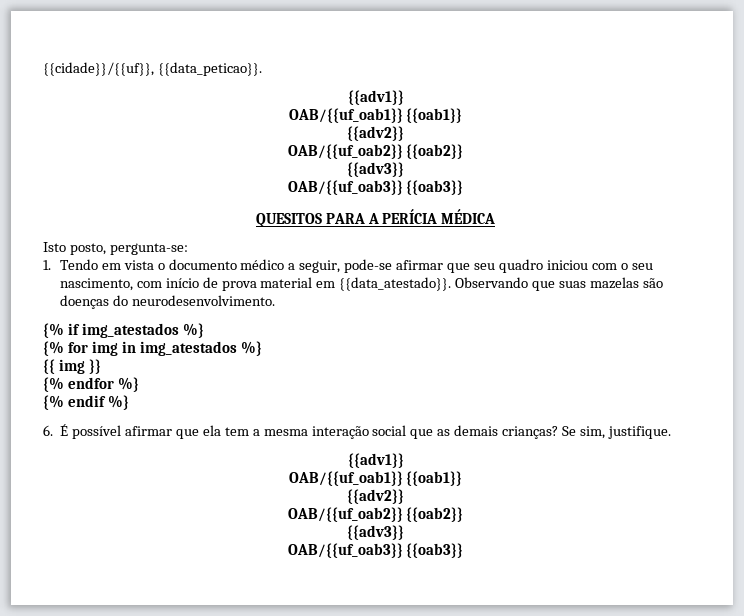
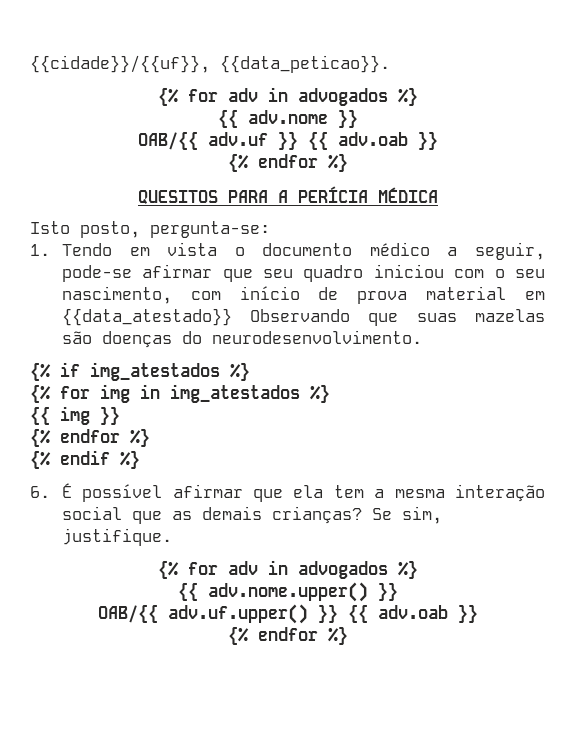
[347,90,404,105] [288,108,463,123] [347,126,404,141] [287,144,464,159] [347,162,404,177] [287,180,464,195] {{adv1}} // OAB/{{uf_oab1}} {{oab1}} // {{adv2}} // OAB/{{uf_oab2}} {{oab2}} // {{adv3}} // OAB/{{uf_oab3}} {{oab3}} -> [157,87,418,106] [217,109,358,128] [137,131,438,150] [227,153,348,172] {% for adv in advogados %} // {{ adv.nome }} // OAB/{{ adv.uf }} {{ adv.oab }} // {% endfor %}
[339,277,452,291] {{data_atestado}}. -> [61,308,232,326] {{data_atestado}}
[347,453,404,468] [288,471,463,486] [347,489,404,504] [287,507,464,522] [347,525,404,540] [287,543,464,558] {{adv1}} // OAB/{{uf_oab1}} {{oab1}} // {{adv2}} // OAB/{{uf_oab2}} {{oab2}} // {{adv3}} // OAB/{{uf_oab3}} {{oab3}} -> [157,560,418,579] [177,582,398,602] [97,604,478,624] [227,626,348,645] {% for adv in advogados %} // {{ adv.nome.upper() }} // OAB/{{ adv.uf.upper() }} {{ adv.oab }} // {% endfor %}

